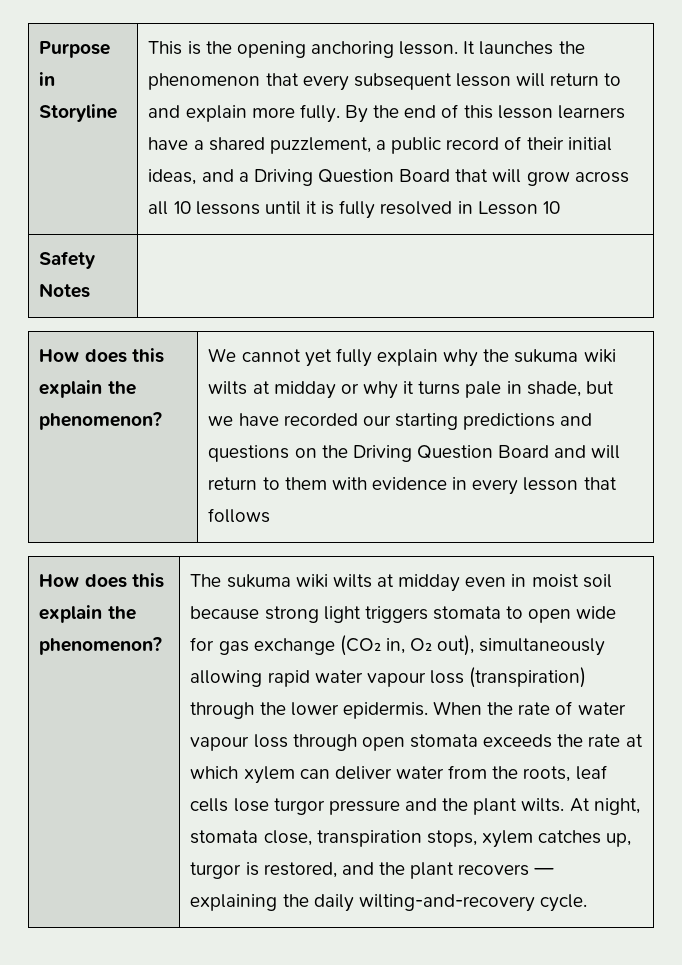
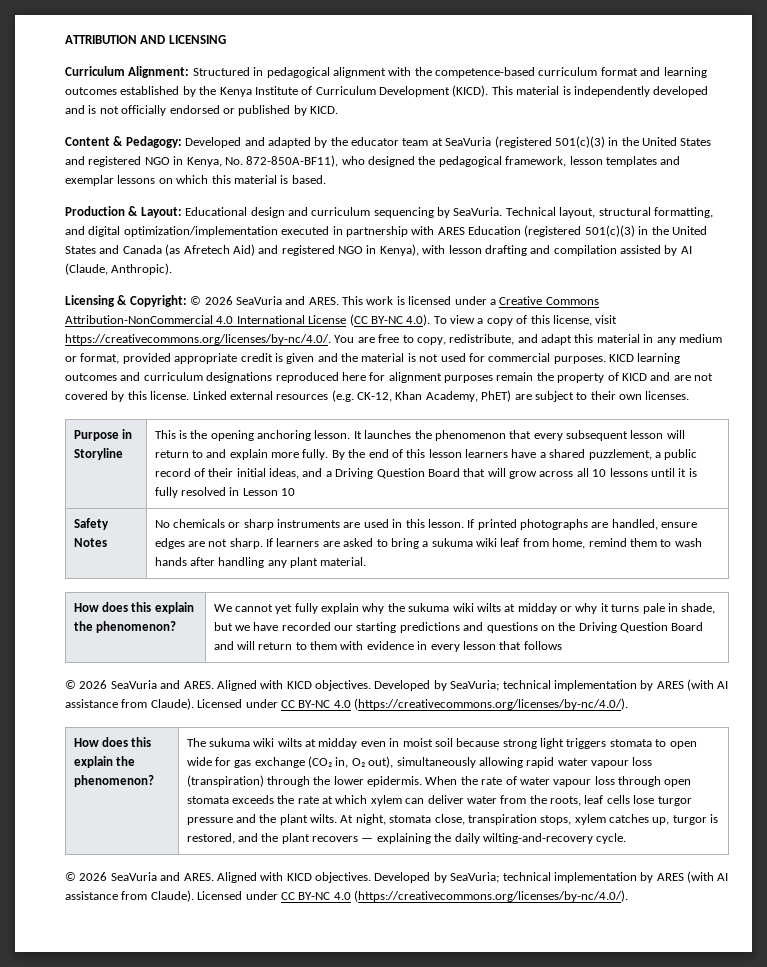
(39, 49) none -> [65,35,226,44] [65,66,707,78] [65,85,709,97] [65,105,338,116] [65,136,712,148] [65,155,681,167] [65,175,326,186] [65,206,713,218] [65,225,707,237] [65,244,692,256] [65,263,173,275] [65,295,599,307] [65,314,618,326] [65,334,722,345] [65,353,681,364] [65,372,713,383] [65,390,690,402] ATTRIBUTION AND LICENSING // Curriculum Alignment: Structured in pedagogical alignment with the competence-based curriculum format and learning outcomes established by the Kenya Institute of Curriculum Development (KICD). This material is independently developed and is not officially endorsed or published by KICD. // Content & Pedagogy: Developed and adapted by the educator team at SeaVuria (registered 501(c)(3) in the United States and registered NGO in Kenya, No. 872-850A-BF11), who designed the pedagogical framework, lesson templates and exemplar lessons on which this material is based. // Production & Layout: Educational design and curriculum sequencing by SeaVuria. Technical layout, structural formatting, and digital optimization/implementation executed in partnership with ARES Education (registered 501(c)(3) in the United States and Canada (as Afretech Aid) and registered NGO in Kenya), with lesson drafting and compilation assisted by AI (Claude, Anthropic). // Licensing & Copyright: © 2026 SeaVuria and ARES. This work is licensed under a Creative Commons Attribution-NonCommercial 4.0 International License (CC BY-NC 4.0). To view a copy of this license, visit https://creativecommons.org/licenses/by-nc/4.0/. You are free to copy, redistribute, and adapt this material in any medium or format, provided appropriate credit is given and the material is not used for commercial purposes. KICD learning outcomes and curriculum designations reproduced here for alignment purposes remain the property of KICD and are not covered by this license. Linked external resources (e.g. CK-12, Khan Academy, PhET) are subject to their own licenses. //
(91, 290) none -> [154,519,698,530] [154,538,702,549] [154,557,367,568] No chemicals or sharp instruments are used in this lesson. If printed photographs are handled, ensure edges are not sharp. If learners are asked to bring a sukuma wiki leaf from home, remind them to wash hands after handling any plant material.
(271, 515) none -> [65,679,729,691] [65,698,628,710] // © 2026 SeaVuria and ARES. Aligned with KICD objectives. Developed by SeaVuria; technical implementation by ARES (with AI assistance from Claude). Licensed under CC BY-NC 4.0 (https://creativecommons.org/licenses/by-nc/4.0/).
(587, 903) none -> [65,871,729,883] [65,890,628,902] // © 2026 SeaVuria and ARES. Aligned with KICD objectives. Developed by SeaVuria; technical implementation by ARES (with AI assistance from Claude). Licensed under CC BY-NC 4.0 (https://creativecommons.org/licenses/by-nc/4.0/).

